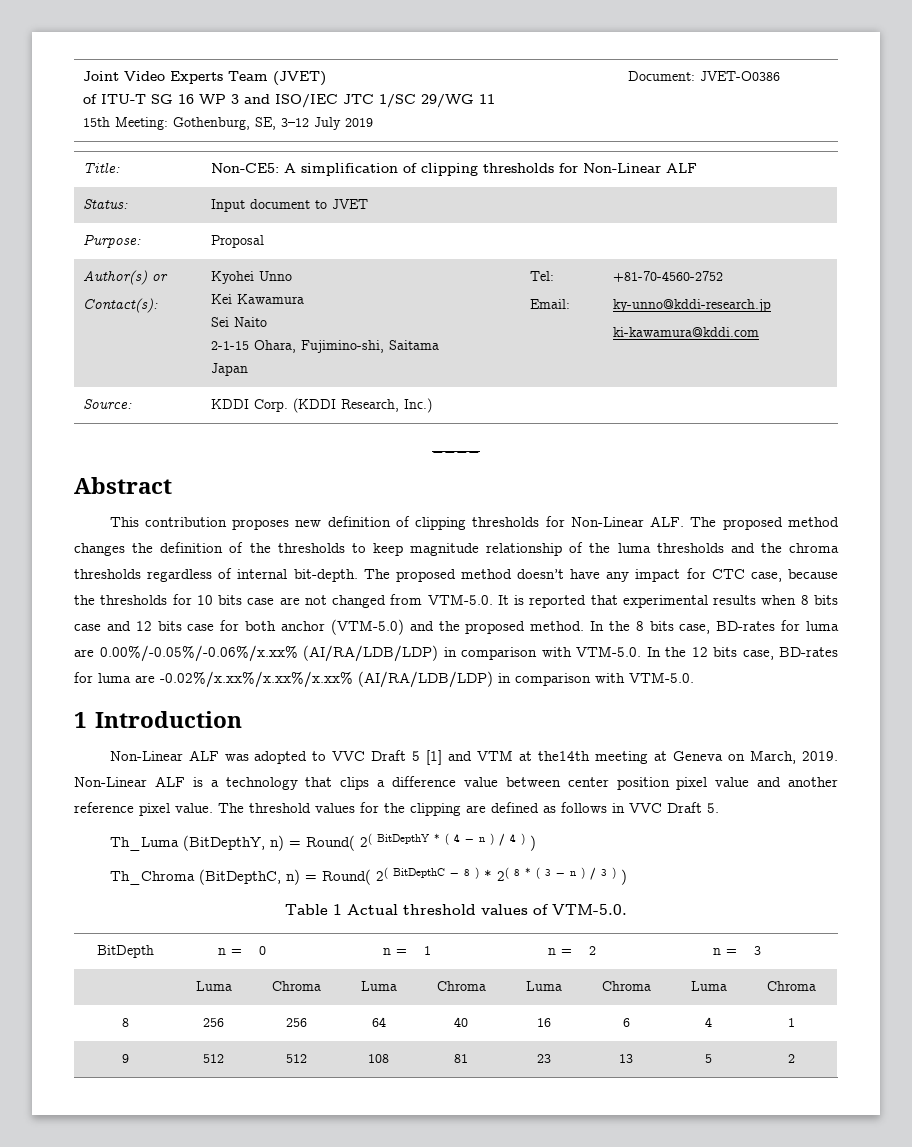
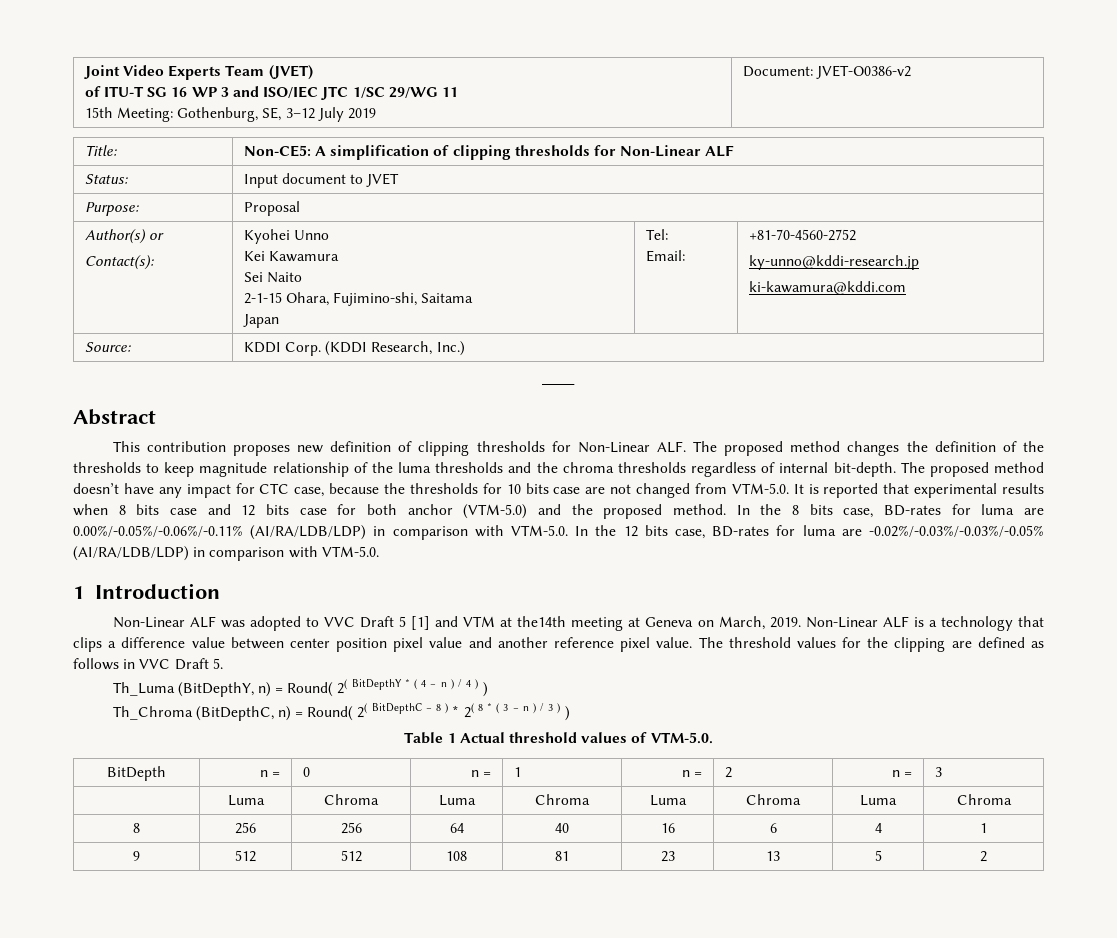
[699,71,780,81] JVET-O0386 -> [816,65,912,79] JVET-O0386-v2
[99,645,298,662] 0.00%/-0.05%/-0.06%/x.xx% -> [73,525,243,537] 0.00%/-0.05%/-0.06%/-0.11%
[160,671,353,688] -0.02%/x.xx%/x.xx%/x.xx% -> [869,525,1045,537] -0.02%/-0.03%/-0.03%/-0.05%

